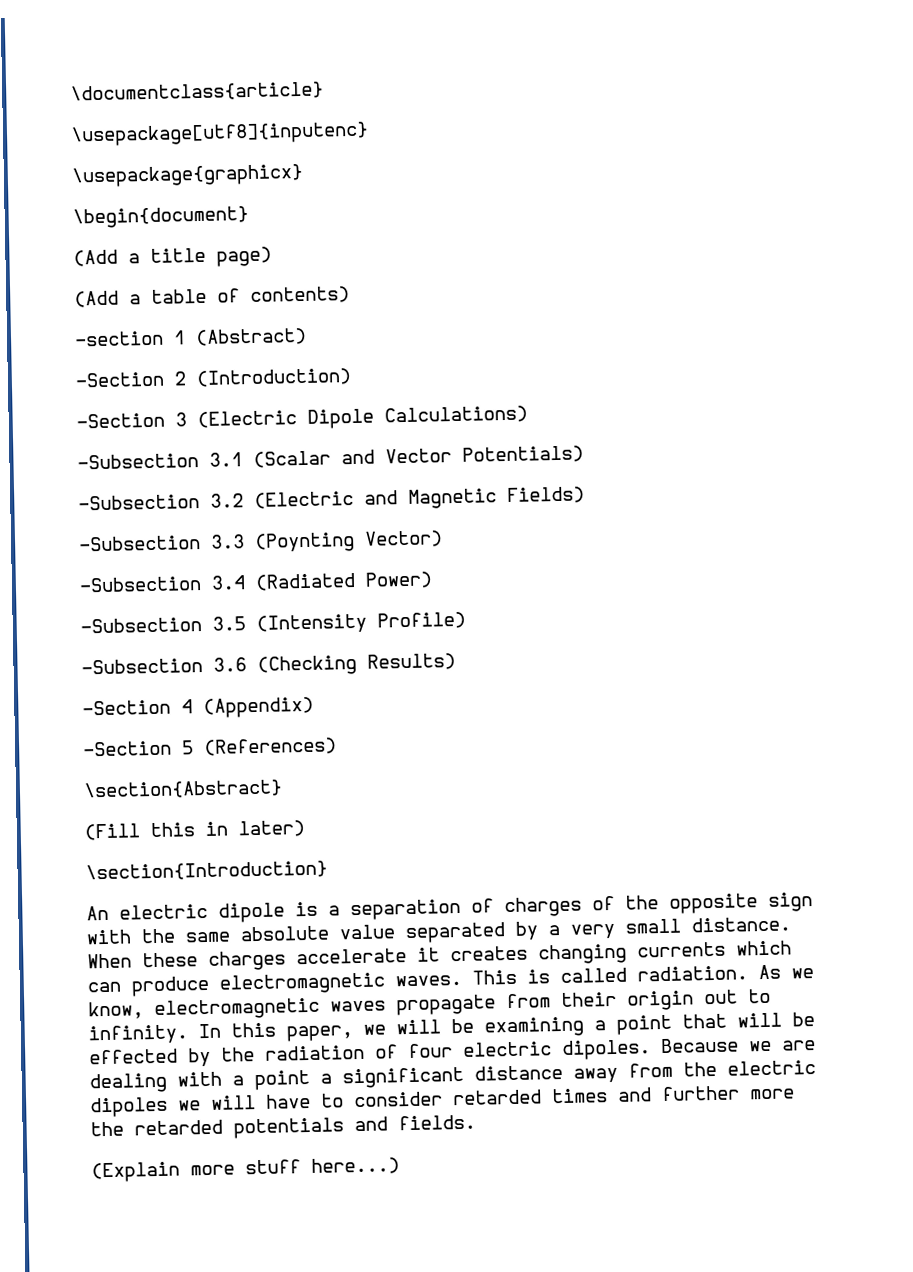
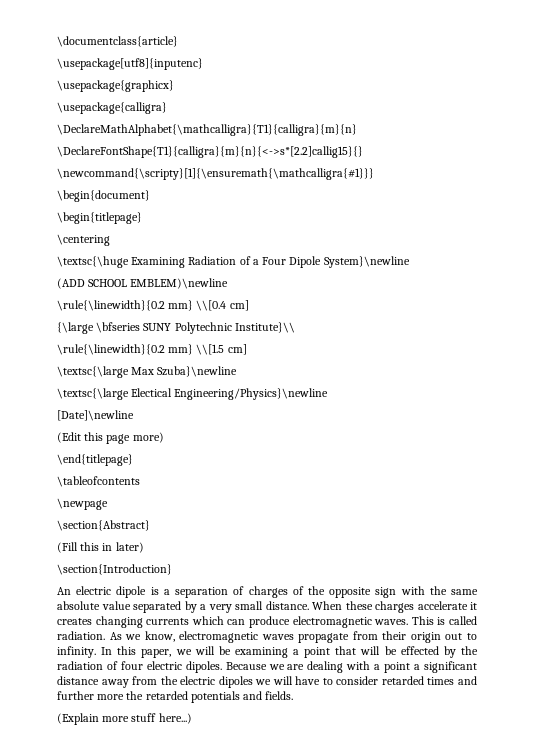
[72,206,249,229] [73,246,272,267] [74,286,350,308] [74,327,307,347] [75,368,352,388] [76,405,528,429] [77,445,584,470] [78,486,585,511] [78,530,443,553] [79,571,433,593] [80,611,466,634] [81,653,456,676] [82,696,314,719] [83,737,337,757] \begin{document} // (Add a title page) // (Add a table of contents) // -section 1 (Abstract) // -Section 2 (Introduction) // -Section 3 (Electric Dipole Calculations) // -Subsection 3.1 (Scalar and Vector Potentials) // -Subsection 3.2 (Electric and Magnetic Fields) // -Subsection 3.3 (Poynting Vector) // -Subsection 3.4 (Radiated Power) // -Subsection 3.5 (Intensity Profile) // -Subsection 3.6 (Checking Results) // -Section 4 (Appendix) // -Section 5 (References) -> [57,102,167,114] [57,124,357,136] [57,146,363,158] [57,168,374,180] [57,190,150,202] [57,212,142,224] [57,234,110,246] [57,256,410,268] [57,278,229,289] [57,300,249,311] [57,322,295,334] [57,344,247,355] [57,366,238,378] [57,388,329,400] [57,410,134,421] [57,432,164,444] [57,454,133,466] [57,476,140,487] [57,498,108,510] \usepackage{calligra} // \DeclareMathAlphabet{\mathcalligra}{T1}{calligra}{m}{n} // \DeclareFontShape{T1}{calligra}{m}{n}{<->s*[2.2]callig15}{} // \newcommand{\scripty}[1]{\ensuremath{\mathcalligra{#1}}} // \begin{document} // \begin{titlepage} // \centering // \textsc{\huge Examining Radiation of a Four Dipole System}\newline // (ADD SCHOOL EMBLEM)\newline // \rule{\linewidth}{0.2 mm} \\[0.4 cm] // {\large \bfseries SUNY Polytechnic Institute}\\ // \rule{\linewidth}{0.2 mm} \\[1.5 cm] // \textsc{\large Max Szuba}\newline // \textsc{\large Electical Engineering/Physics}\newline // [Date]\newline // (Edit this page more) // \end{titlepage} // \tableofcontents // \newpage

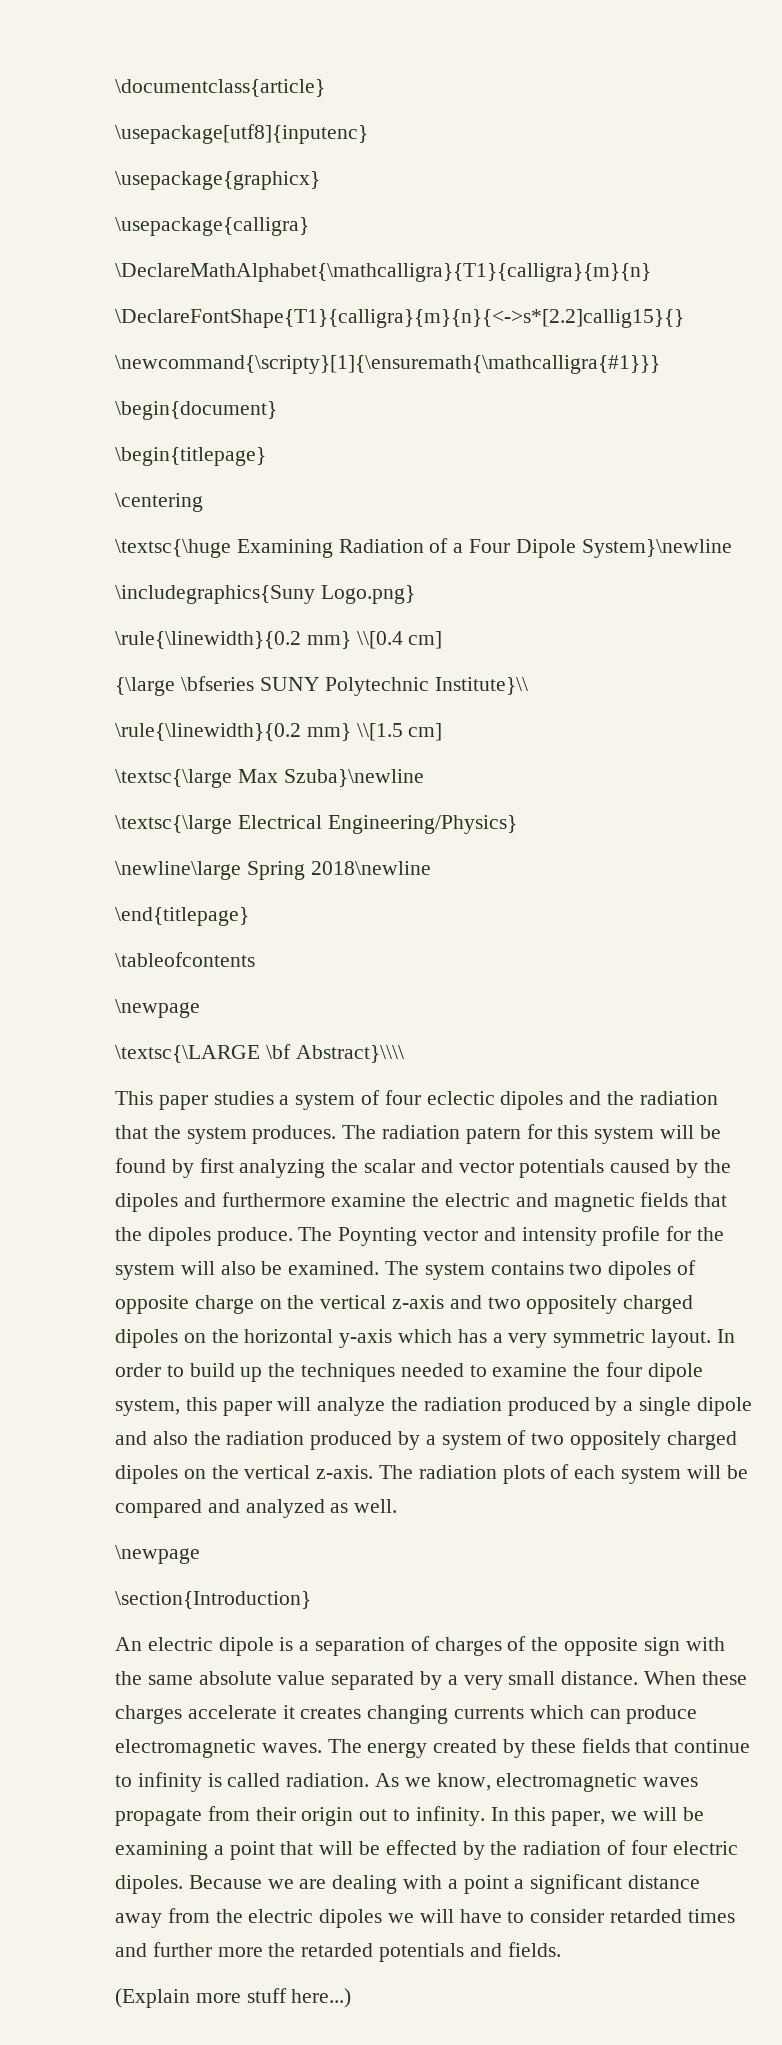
[57,278,229,289] (ADD SCHOOL EMBLEM)\newline -> [115,585,415,604] \includegraphics{Suny Logo.png}
[131,388,329,400] [57,410,134,421] [57,432,164,444] [57,454,133,466] [57,476,140,487] [57,498,108,510] [57,520,150,531] [57,542,144,553] Electical Engineering/Physics}\newline // [Date]\newline // (Edit this page more) // \end{titlepage} // \tableofcontents // \newpage // \section{Abstract} // (Fill this in later) -> [237,815,517,834] [115,861,431,880] [115,907,249,926] [115,952,255,967] [115,999,200,1018] [115,1044,404,1063] [115,1090,718,1110] [115,1124,721,1144] [115,1158,731,1178] [115,1192,728,1212] [115,1226,725,1246] [115,1260,697,1280] [115,1295,694,1314] [115,1329,735,1348] [115,1362,703,1382] [115,1397,752,1416] [115,1430,737,1450] [115,1464,748,1484] [115,1499,398,1518] [115,1545,200,1564] Electrical Engineering/Physics} // \newline\large Spring 2018\newline // \end{titlepage} // \tableofcontents // \newpage // \textsc{\LARGE \bf Abstract}\\\\ // This paper studies a system of four eclectic dipoles and the radiation that the system produces. The radiation patern for this system will be found by first analyzing the scalar and vector potentials caused by the dipoles and furthermore examine the electric and magnetic fields that the dipoles produce. The Poynting vector and intensity profile for the system will also be examined. The system contains two dipoles of opposite charge on the vertical z-axis and two oppositely charged dipoles on the horizontal y-axis which has a very symmetric layout. In order to build up the techniques needed to examine the four dipole system, this paper will analyze the radiation produced by a single dipole and also the radiation produced by a system of two oppositely charged dipoles on the vertical z-axis. The radiation plots of each system will be compared and analyzed as well. // \newpage
[411,616,434,625] This -> [327,1738,751,1758] [115,1772,202,1792] The energy created by these fields that continue to infinity

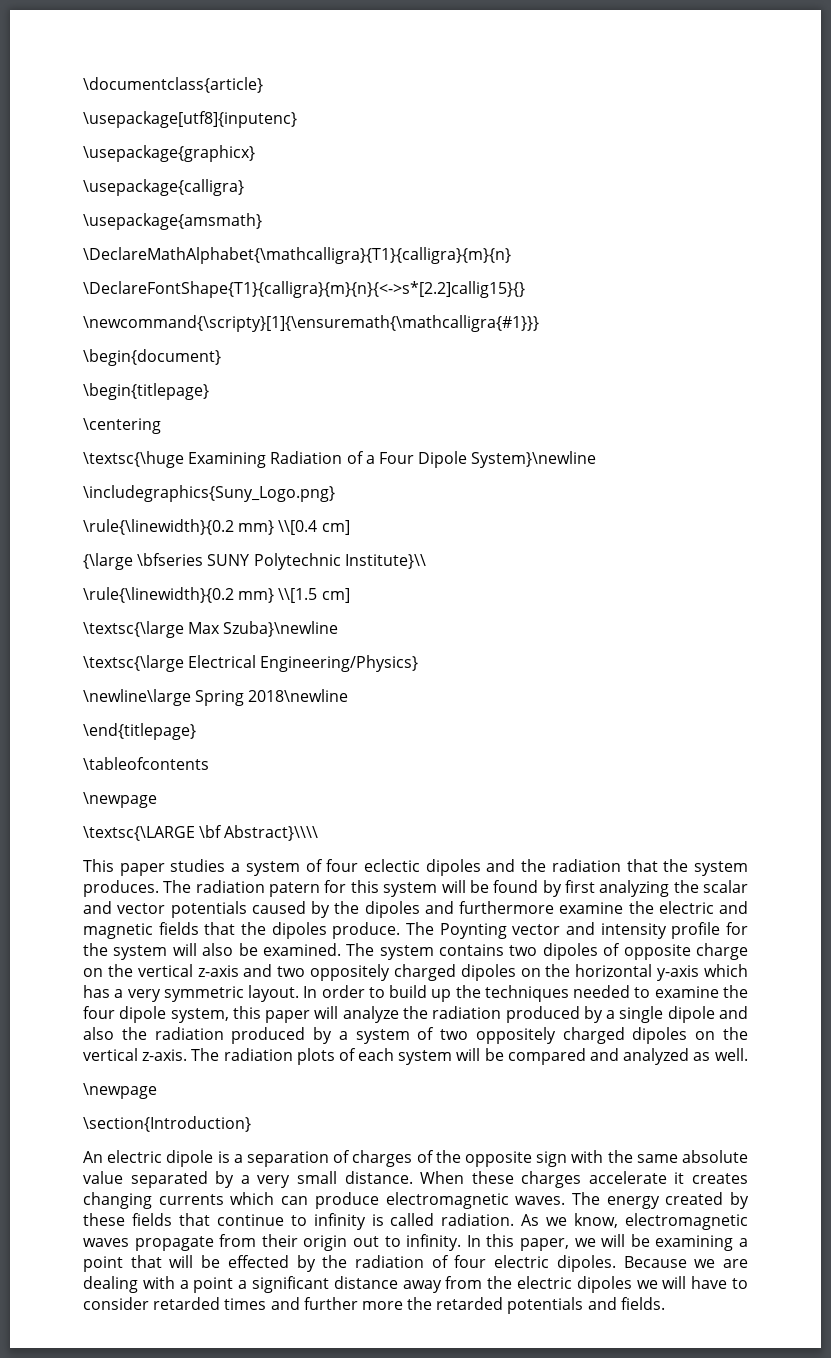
(309, 226) none -> [83,213,262,230] // \usepackage{amsmath}
[115,585,415,604] \includegraphics{Suny Logo.png} -> [83,485,335,502] \includegraphics{Suny_Logo.png}
[115,1988,352,2008] // (Explain more stuff here...) -> (665, 1303) none

